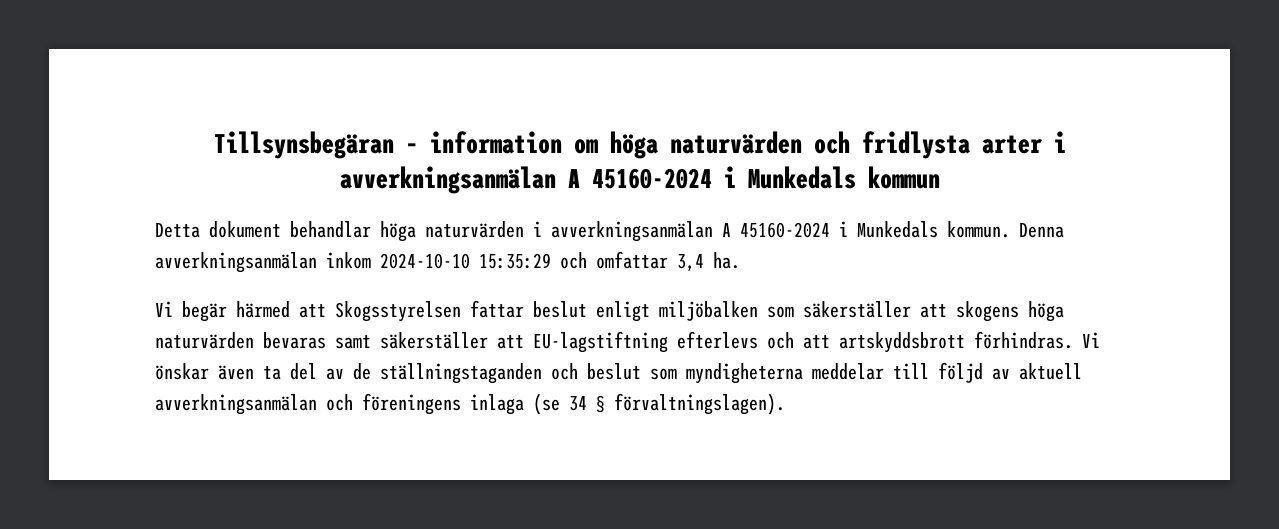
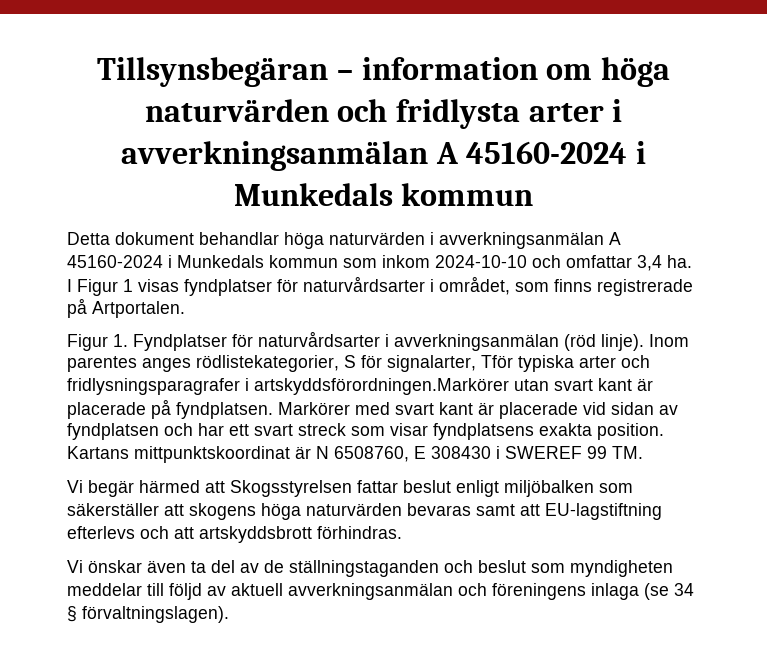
[947,221,1064,238] [155,252,317,273] kommun. Denna avverkningsanmälan -> [269,255,377,268] kommun som
[479,253,551,269] 15:35:29 -> (527, 261) none
(740, 260) none -> [67,276,693,296] [67,298,185,318] [67,331,689,351] [67,355,650,372] [67,378,653,395] [67,399,678,419] [67,423,664,440] [67,446,643,463] I Figur 1 visas fyndplatser för naturvårdsarter i området, som finns registrerade på Artportalen. // Figur 1. Fyndplatser för naturvårdsarter i avverkningsanmälan (röd linje). Inom parentes anges rödlistekategorier, S för signalarter, Tför typiska arter och fridlysningsparagrafer i artskyddsförordningen.Markörer utan svart kant är placerade på fyndplatsen. Markörer med svart kant är placerade vid sidan av fyndplatsen och har ett svart streck som visar fyndplatsens exakta position. Kartans mittpunktskoordinat är N 6508760, E 308430 i SWEREF 99 TM.
[380,332,488,349] säkerställer -> (515, 510) none
(1073, 340) none -> (402, 532) //
[686,363,803,384] myndigheterna -> [570,560,673,577] myndigheten

